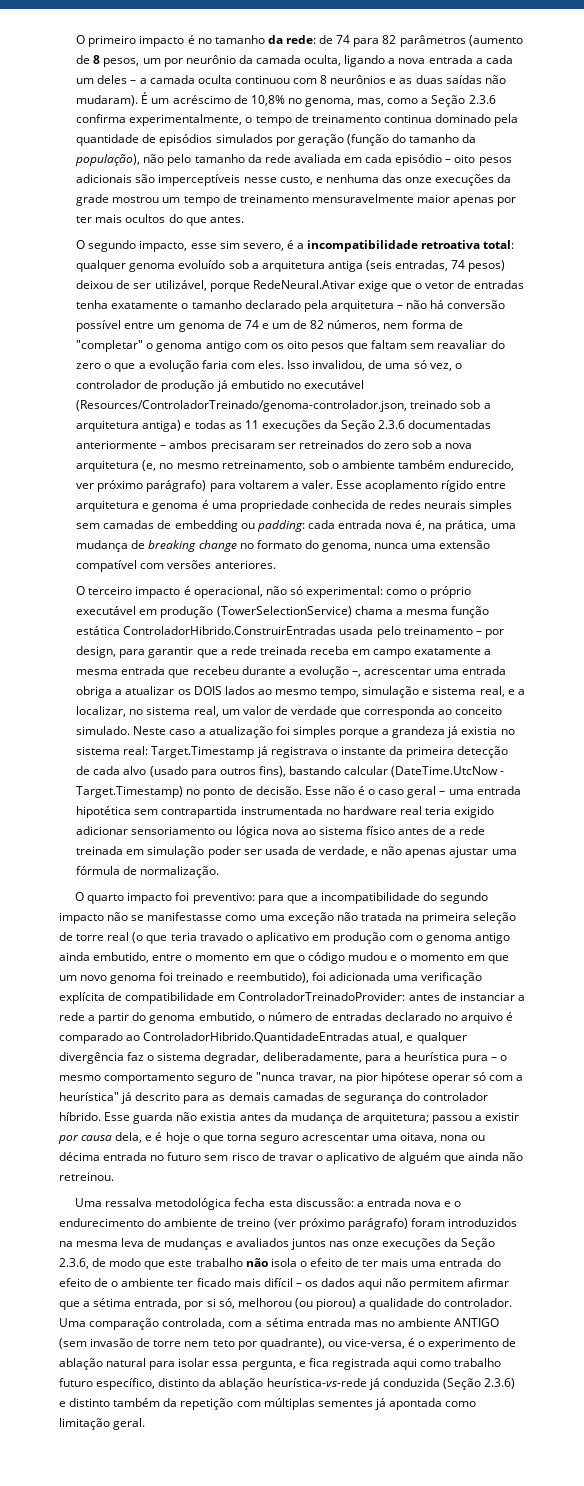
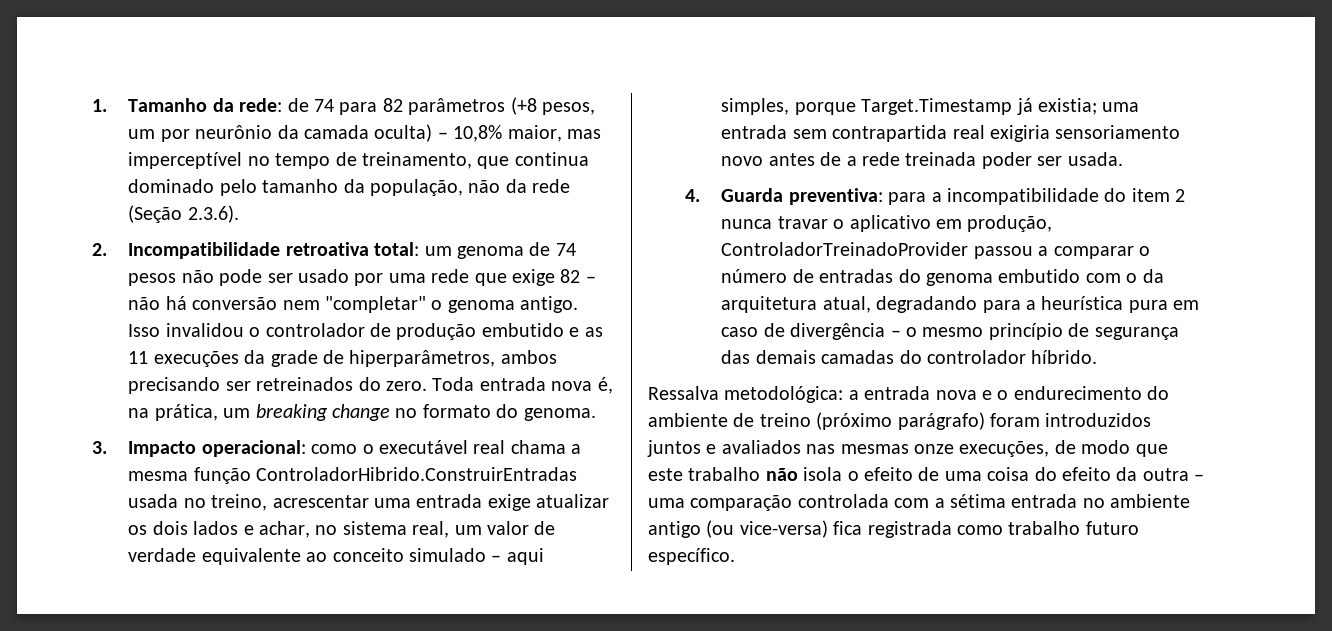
[76,35,265,47] O primeiro impacto é no tamanho -> [91,98,208,112] 1. Tamanho
[468,35,523,46] [76,55,101,64] (aumento de 8 -> [510,97,537,115] (+8
[304,55,513,67] [76,75,506,84] [76,92,496,107] [76,114,519,126] [76,134,477,146] [75,154,512,166] [76,174,512,186] [76,194,517,206] [76,214,244,226] [76,240,515,252] [76,260,506,272] [76,280,525,292] [76,300,506,312] [76,320,463,332] [76,340,505,352] [76,360,462,372] [76,380,364,392] [76,400,491,412] [76,420,492,432] [76,440,473,452] [76,460,515,472] [76,480,507,492] [76,500,513,512] [76,520,335,532] oculta, ligando a nova entrada a cada um deles – a camada oculta continuou com 8 neurônios e as duas saídas não mudaram). É um acréscimo de 10,8% no genoma, mas, como a Seção 2.3.6 confirma experimentalmente, o tempo de treinamento continua dominado pela quantidade de episódios simulados por geração (função do tamanho da população), não pelo tamanho da rede avaliada em cada episódio – oito pesos adicionais são imperceptíveis nesse custo, e nenhuma das onze execuções da grade mostrou um tempo de treinamento mensuravelmente maior apenas por ter mais ocultos do que antes. // O segundo impacto, esse sim severo, é a incompatibilidade retroativa total: qualquer genoma evoluído sob a arquitetura antiga (seis entradas, 74 pesos) deixou de ser utilizável, porque RedeNeural.Ativar exige que o vetor de entradas tenha exatamente o tamanho declarado pela arquitetura – não há conversão possível entre um genoma de 74 e um de 82 números, nem forma de "completar" o genoma antigo com os oito pesos que faltam sem reavaliar do zero o que a evolução faria com eles. Isso invalidou, de uma só vez, o controlador de produção já embutido no executável (Resources/ControladorTreinado/genoma-controlador.json, treinado sob a arquitetura antiga) e todas as 11 execuções da Seção 2.3.6 documentadas anteriormente – ambos precisaram ser retreinados do zero sob a nova arquitetura (e, no mesmo retreinamento, sob o ambiente também endurecido, ver próximo parágrafo) para voltarem a valer. Esse acoplamento rígido entre arquitetura e genoma é uma propriedade conhecida de redes neurais simples sem camadas de embedding ou padding: cada -> [374,124,601,142] [128,152,589,169] [128,179,571,196] [128,205,239,223] [91,242,576,259] [128,269,596,286] [128,296,579,313] [128,323,603,340] [128,350,557,367] [128,377,475,394] oculta) – 10,8% maior, mas imperceptível no tempo de treinamento, que continua dominado pelo tamanho da população, não da rede (Seção 2.3.6). // 2. Incompatibilidade retroativa total: um genoma de 74 pesos não pode ser usado por uma rede que exige 82 – não há conversão nem "completar" o genoma antigo. Isso invalidou o controlador de produção embutido e as 11 execuções da grade de hiperparâmetros, ambos precisando ser retreinados do zero. Toda
[490,523,516,529] [76,540,146,552] uma mudança de -> [223,408,251,418] um
[321,540,491,552] [76,560,276,572] [76,586,472,598] [76,606,352,618] genoma, nunca uma extensão compatível com versões anteriores. // O terceiro impacto é operacional, não só experimental: como o próprio executável em produção (TowerSelectionService) -> [523,408,596,421] [91,440,506,457] genoma. // 3. Impacto operacional: como o executável real
[76,626,121,635] estática -> (251, 475) none
[376,626,504,638] [76,646,492,658] [76,666,507,678] [76,686,525,698] [76,706,127,717] pelo treinamento – por design, para garantir que a rede treinada receba em campo exatamente a mesma entrada que recebeu durante a evolução –, acrescentar uma entrada obriga a atualizar os DOIS lados ao mesmo tempo, simulação e sistema real, e a localizar, -> [183,494,610,511] [128,521,310,538] no treino, acrescentar uma entrada exige atualizar os dois lados e achar,
[340,706,503,718] [76,726,515,738] [76,746,509,758] [76,766,505,778] [76,786,521,798] [76,806,132,818] que corresponda ao conceito simulado. Neste caso a atualização foi simples porque a grandeza já existia no sistema real: Target.Timestamp já registrava o instante da primeira detecção de cada alvo (usado para outros fins), bastando calcular (DateTime.UtcNow - Target.Timestamp) no ponto de decisão. Esse não é o caso geral – uma entrada hipotética -> [201,548,544,565] [721,98,1140,115] [721,125,788,139] equivalente ao conceito simulado – aqui simples, porque Target.Timestamp já existia; uma entrada
[240,806,495,818] [76,826,395,838] instrumentada no hardware real teria exigido adicionar sensoriamento ou lógica nova ao sistema físico -> [952,125,1181,142] [721,156,764,166] real exigiria sensoriamento novo
[126,846,517,858] [76,866,220,878] [75,892,489,904] [59,912,517,924] [59,932,511,944] [59,952,510,964] [59,972,483,984] [59,992,525,1004] [59,1012,514,1024] [59,1032,467,1044] [59,1052,508,1064] [59,1072,524,1084] [59,1092,489,1104] [59,1112,520,1124] [58,1132,486,1144] [59,1152,524,1164] [59,1172,114,1181] [75,1198,354,1210] em simulação poder ser usada de verdade, e não apenas ajustar uma fórmula de normalização. // O quarto impacto foi preventivo: para que a incompatibilidade do segundo impacto não se manifestasse como uma exceção não tratada na primeira seleção de torre real (o que teria travado o aplicativo em produção com o genoma antigo ainda embutido, entre o momento em que o código mudou e o momento em que um novo genoma foi treinado e reembutido), foi adicionada uma verificação explícita de compatibilidade em ControladorTreinadoProvider: antes de instanciar a rede a partir do genoma embutido, o número de entradas declarado no arquivo é comparado ao ControladorHibrido.QuantidadeEntradas atual, e qualquer divergência faz o sistema degradar, deliberadamente, para a heurística pura – o mesmo comportamento seguro de "nunca travar, na pior hipótese operar só com a heurística" já descrito para as demais camadas de segurança do controlador híbrido. Esse guarda não existia antes da mudança de arquitetura; passou a existir por causa dela, e é hoje o que torna seguro acrescentar uma oitava, nona ou décima entrada no futuro sem risco de travar o aplicativo de alguém que ainda não retreinou. // Uma ressalva metodológica fecha esta discussão: -> [981,152,1123,169] [684,188,1186,205] [721,215,1053,232] [721,242,1150,259] [721,269,1164,286] [721,296,1200,313] [721,323,1179,340] [721,350,1098,364] [648,386,844,403] poder ser usada. // 4. Guarda preventiva: para a incompatibilidade do item 2 nunca travar o aplicativo em produção, ControladorTreinadoProvider passou a comparar o número de entradas do genoma embutido com o da arquitetura atual, degradando para a heurística pura em caso de divergência – o mesmo princípio de segurança das demais camadas do controlador híbrido. // Ressalva metodológica:
[273,1218,345,1230] (ver próximo -> [816,412,893,430] (próximo
[59,1238,496,1250] [59,1258,89,1269] na mesma leva de mudanças e avaliados juntos nas onze execuções da Seção 2.3.6, -> [647,440,1050,457] juntos e avaliados nas mesmas onze execuções,
[362,1258,501,1267] [59,1278,510,1290] [59,1298,513,1310] [59,1318,226,1330] ter mais uma entrada do efeito de o ambiente ter ficado mais difícil – os dados aqui não permitem afirmar que a sétima entrada, por si só, melhorou (ou piorou) a qualidade do controlador. Uma comparação controlada, -> [944,467,1205,481] [648,494,889,511] uma coisa do efeito da outra – uma comparação controlada
[353,1321,378,1327] mas -> (1078, 501) none
[454,1318,500,1327] [59,1338,517,1350] [59,1358,306,1370] ANTIGO (sem invasão de torre nem teto por quadrante), ou vice-versa, é o experimento de ablação natural para isolar essa pergunta, e -> [648,520,828,538] antigo (ou vice-versa)
[392,1358,417,1370] aqui -> (952, 529) none
[96,1378,515,1390] [59,1398,477,1410] [59,1418,146,1430] específico, distinto da ablação heurística-vs-rede já conduzida (Seção 2.3.6) e distinto também da repetição com múltiplas sementes já apontada como limitação geral. -> [648,548,735,565] específico.

